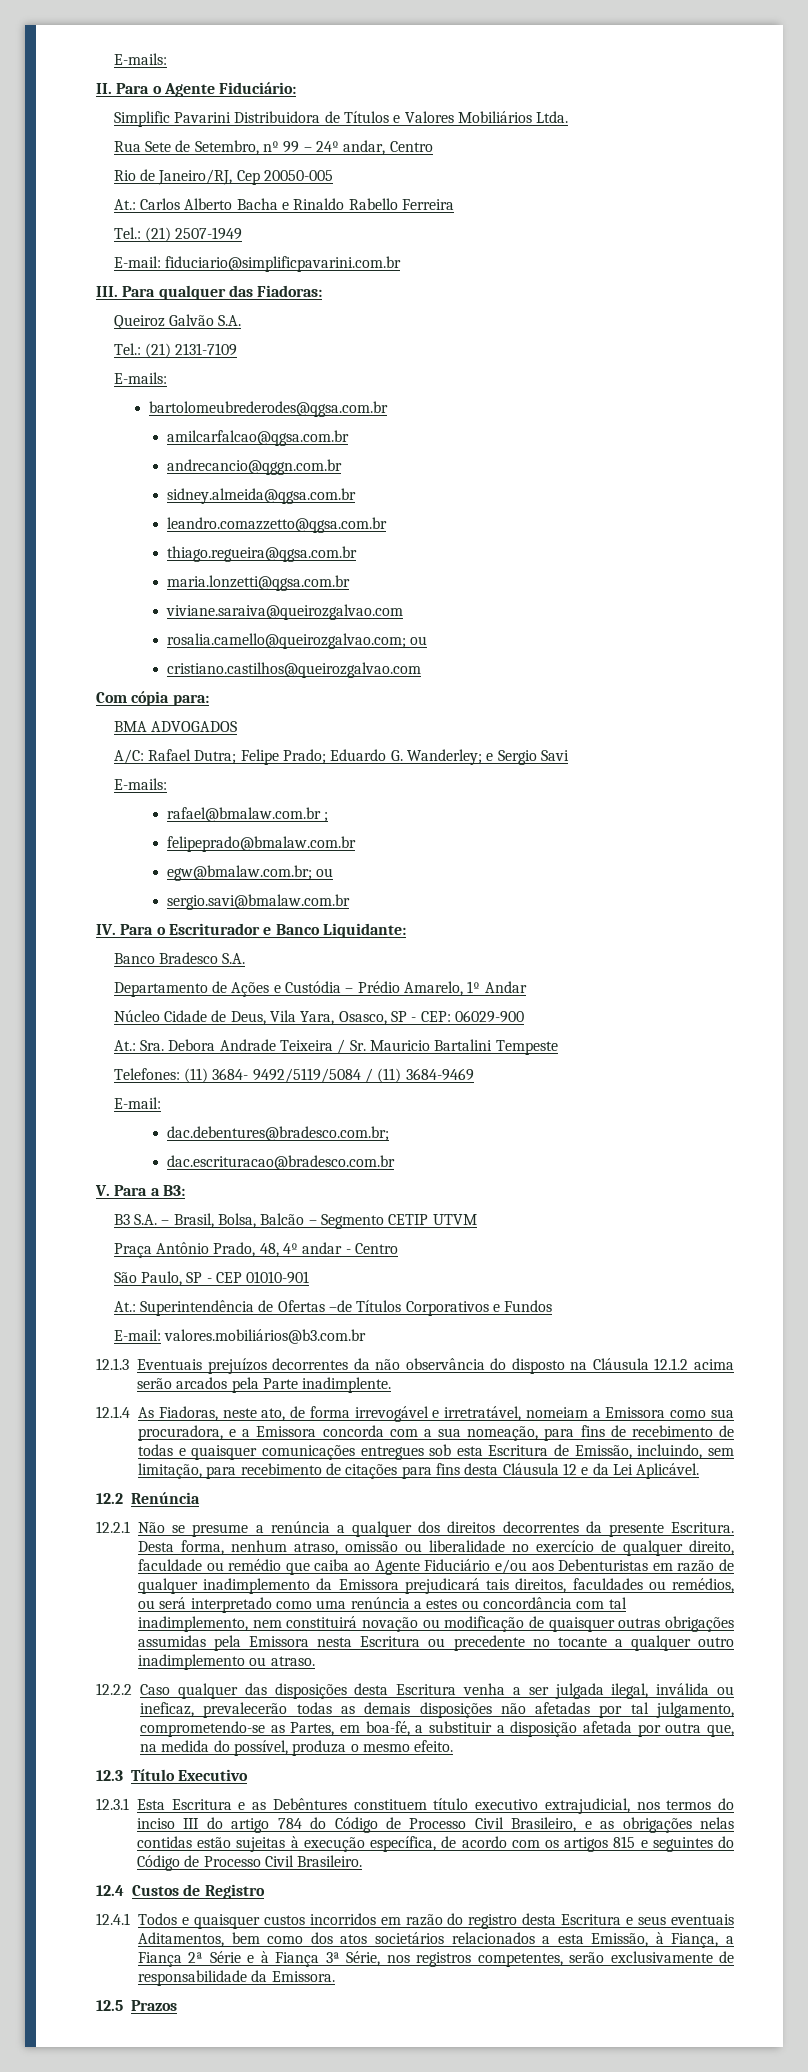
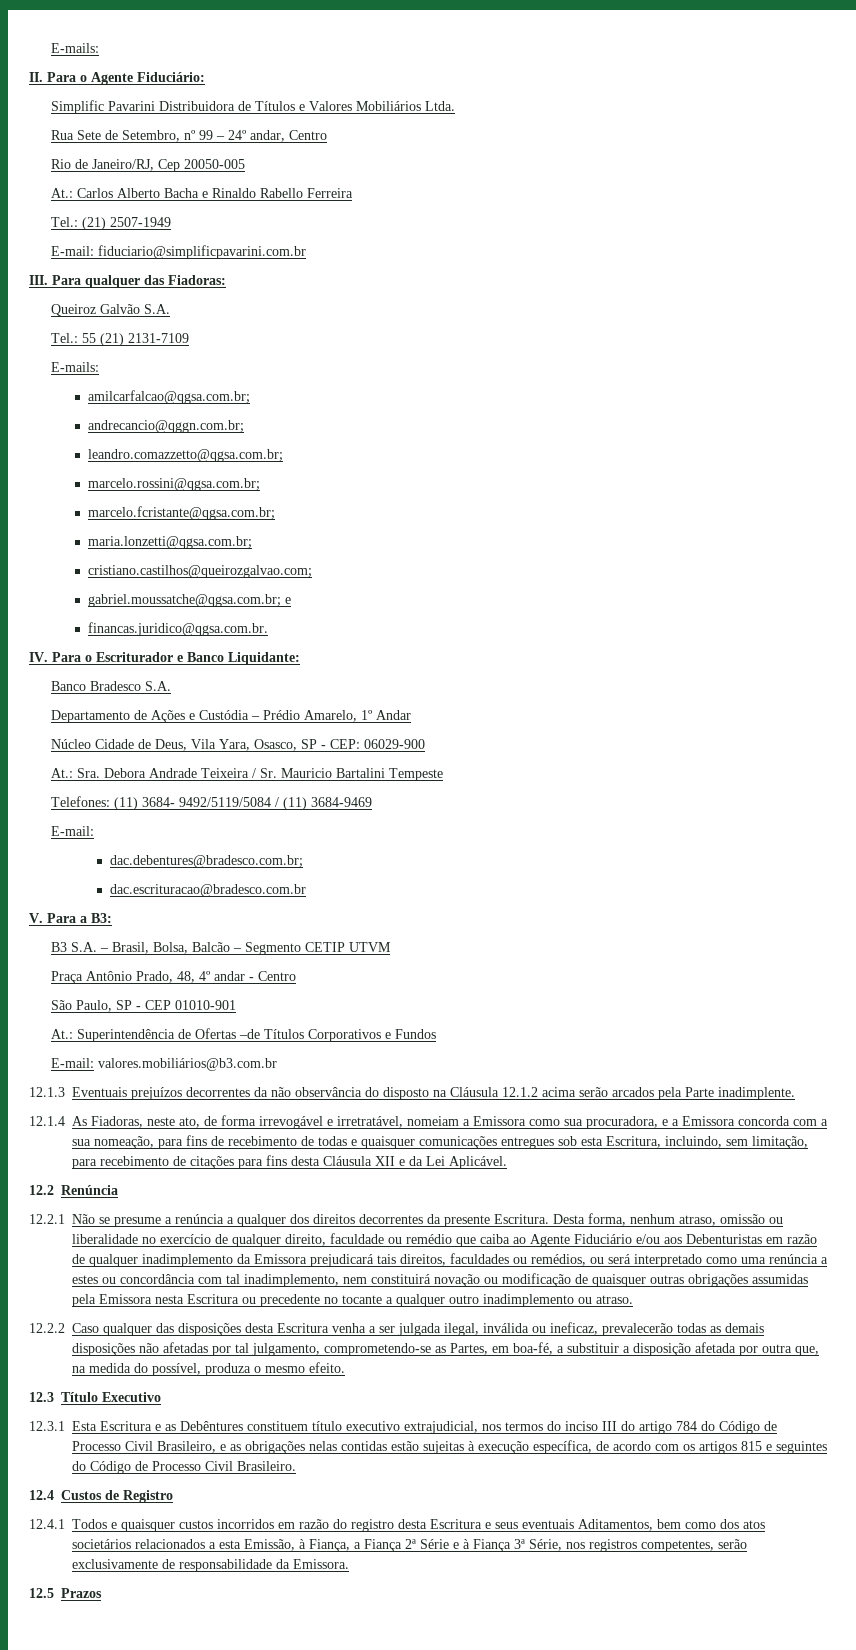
(141, 349) none -> [81,333,96,343] 55
[149,401,389,417] [167,430,350,446] [167,459,343,475] [167,488,357,504] [167,517,388,533] [167,546,358,562] [167,575,351,591] [166,604,404,620] [167,633,428,649] [167,662,422,678] [96,691,209,706] [113,721,238,732] [113,749,570,765] [113,778,167,790] [167,807,329,822] [167,836,357,852] [167,865,334,881] [167,894,351,910] bartolomeubrederodes@qgsa.com.br // amilcarfalcao@qgsa.com.br // andrecancio@qggn.com.br // sidney.almeida@qgsa.com.br // leandro.comazzetto@qgsa.com.br // thiago.regueira@qgsa.com.br // maria.lonzetti@qgsa.com.br // viviane.saraiva@queirozgalvao.com // rosalia.camello@queirozgalvao.com; ou // cristiano.castilhos@queirozgalvao.com // Com cópia para: // BMA ADVOGADOS // A/C: Rafael Dutra; Felipe Prado; Eduardo G. Wanderley; e Sergio Savi // E-mails: // rafael@bmalaw.com.br ; // felipeprado@bmalaw.com.br // egw@bmalaw.com.br; ou // sergio.savi@bmalaw.com.br -> [87,390,250,404] [87,420,244,433] [87,449,283,462] [87,478,260,491] [87,506,275,520] [87,536,252,549] [87,565,312,578] [87,594,291,607] [87,622,268,636] amilcarfalcao@qgsa.com.br; // andrecancio@qggn.com.br; // leandro.comazzetto@qgsa.com.br; // marcelo.rossini@qgsa.com.br; // marcelo.fcristante@qgsa.com.br; // maria.lonzetti@qgsa.com.br; // cristiano.castilhos@queirozgalvao.com; // gabriel.moussatche@qgsa.com.br; e // financas.juridico@qgsa.com.br.
[488,1444,632,1459] Escritura de Emissão, -> [606,1136,661,1148] Escritura,
[562,1463,577,1475] 12 -> [375,1156,395,1166] XII

